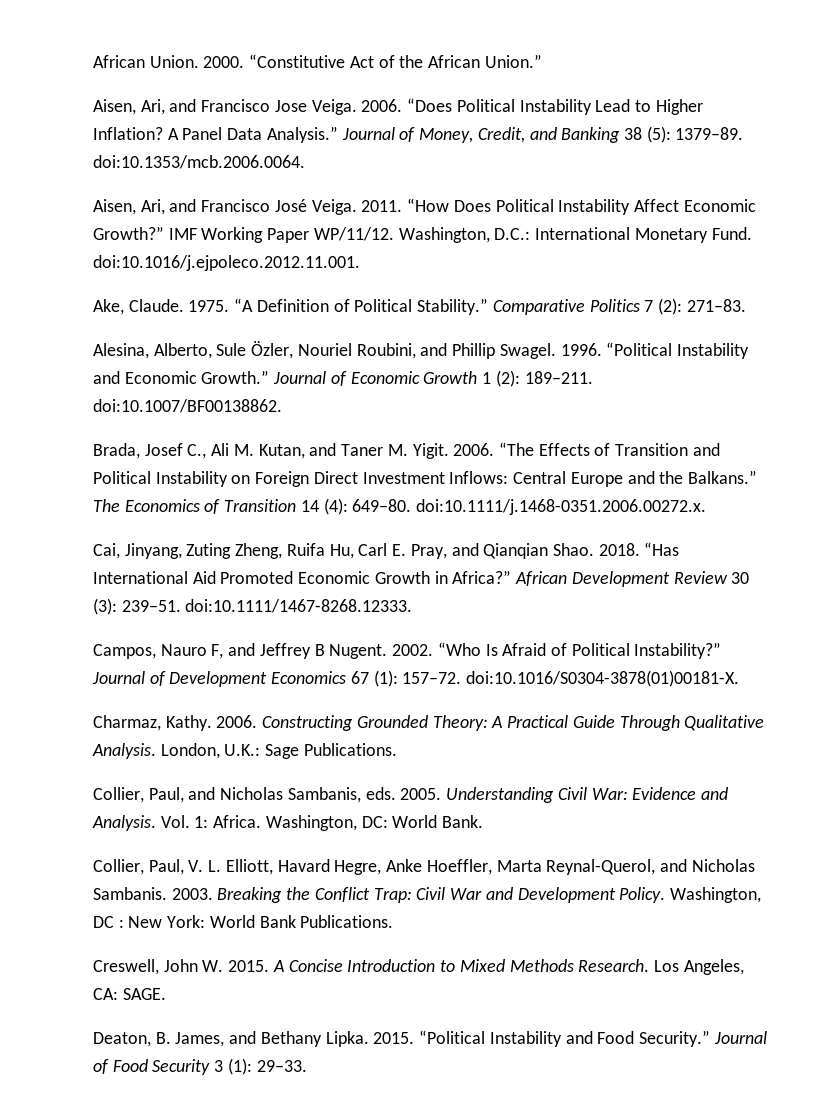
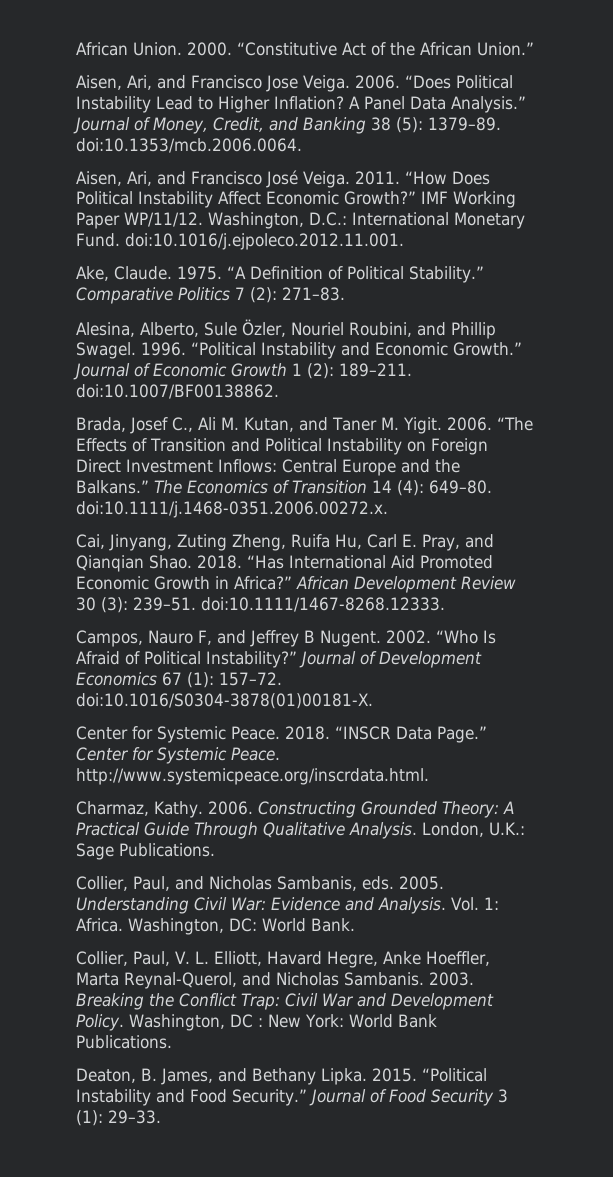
(740, 678) none -> [76,726,487,743] [76,747,280,764] [76,768,429,785] // Center for Systemic Peace. 2018. “INSCR Data Page.” Center for Systemic Peace. http://www.systemicpeace.org/inscrdata.html.
[93,959,744,975] [93,988,166,1000] // Creswell, John W. 2015. A Concise Introduction to Mixed Methods Research. Los Angeles, CA: SAGE. -> (172, 1042) none

